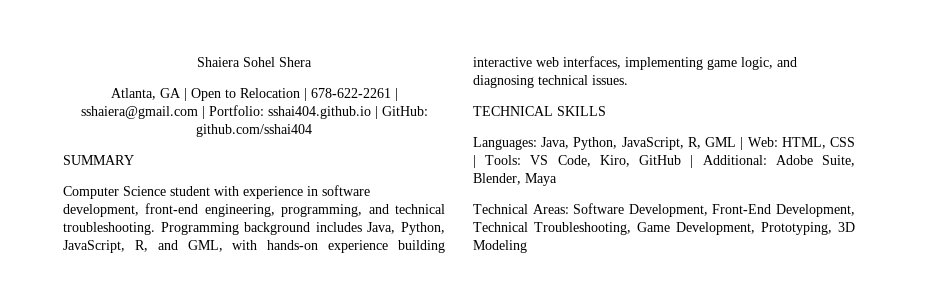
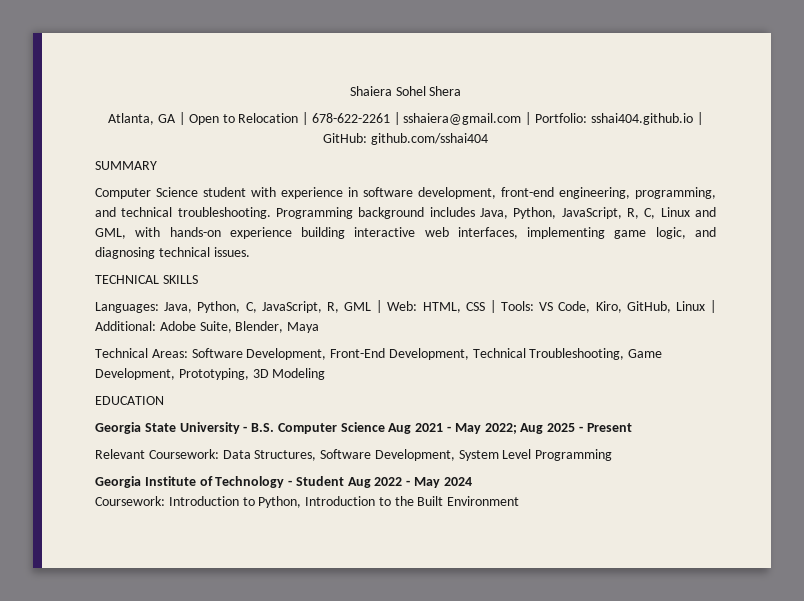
(148, 246) none -> [644,207,690,219] C, Linux
(618, 143) none -> [245,302,257,313] C,
[639,155,682,165] GitHub -> [626,301,705,313] GitHub, Linux
(527, 246) none -> [95,396,164,405] [95,422,632,434] [95,449,613,461] [95,476,472,488] [95,496,520,508] // EDUCATION // Georgia State University - B.S. Computer Science Aug 2021 - May 2022; Aug 2025 - Present // Relevant Coursework: Data Structures, Software Development, System Level Programming // Georgia Institute of Technology - Student Aug 2022 - May 2024 // Coursework: Introduction to Python, Introduction to the Built Environment

